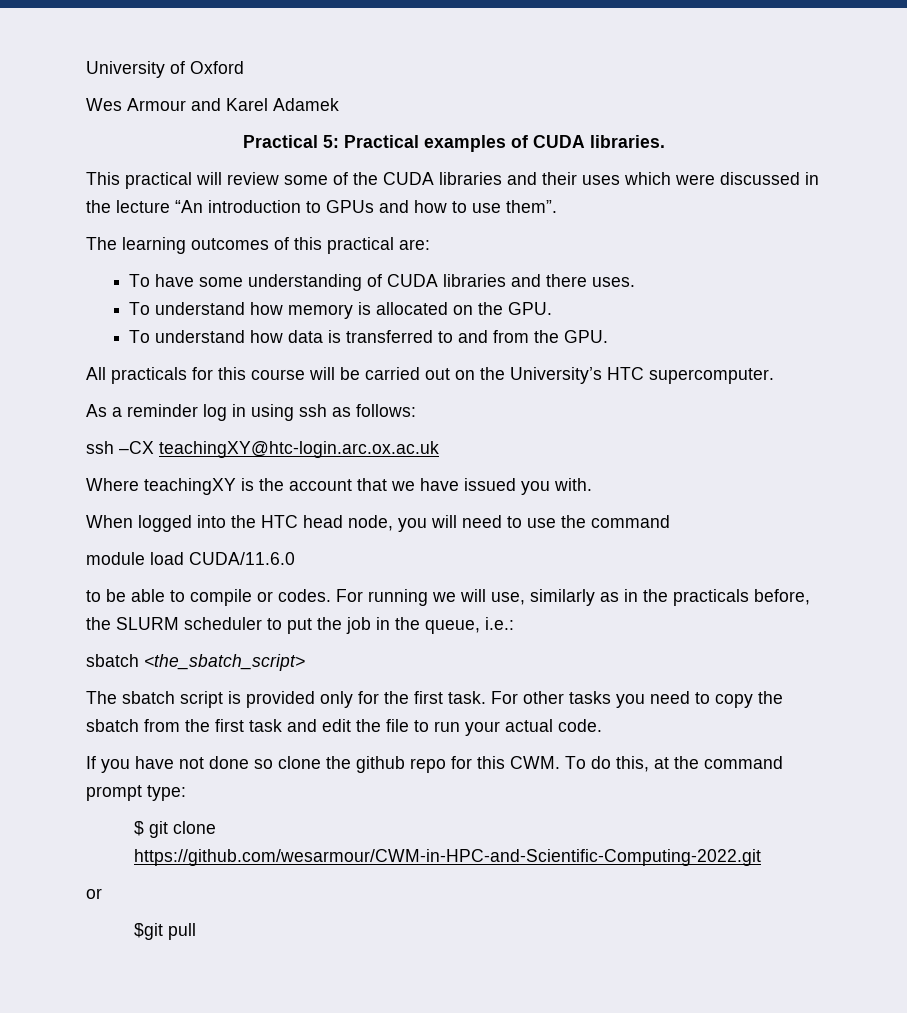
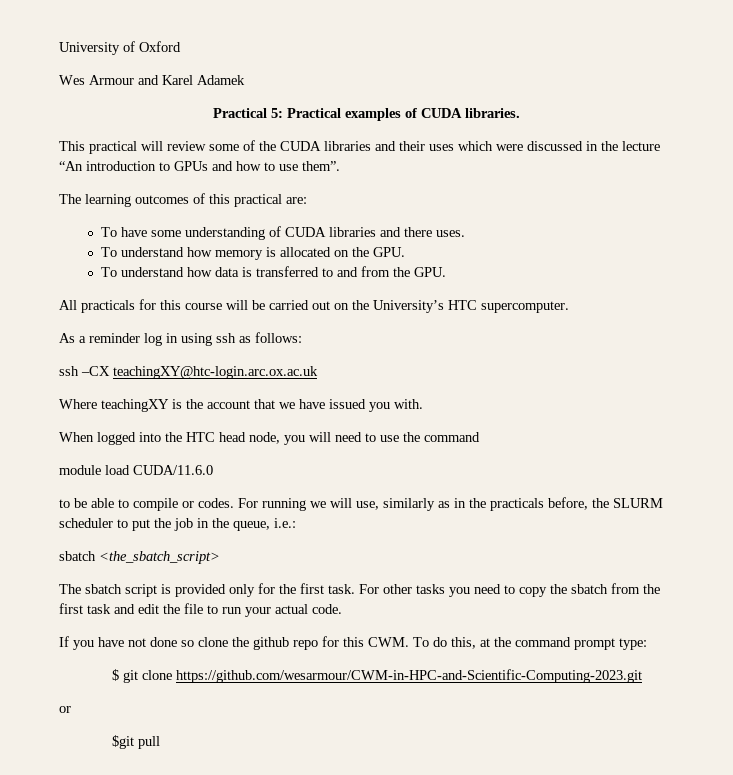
[134,849,762,866] https://github.com/wesarmour/CWM-in-HPC-and-Scientific-Computing-2022.git -> [175,669,642,683] https://github.com/wesarmour/CWM-in-HPC-and-Scientific-Computing-2023.git

